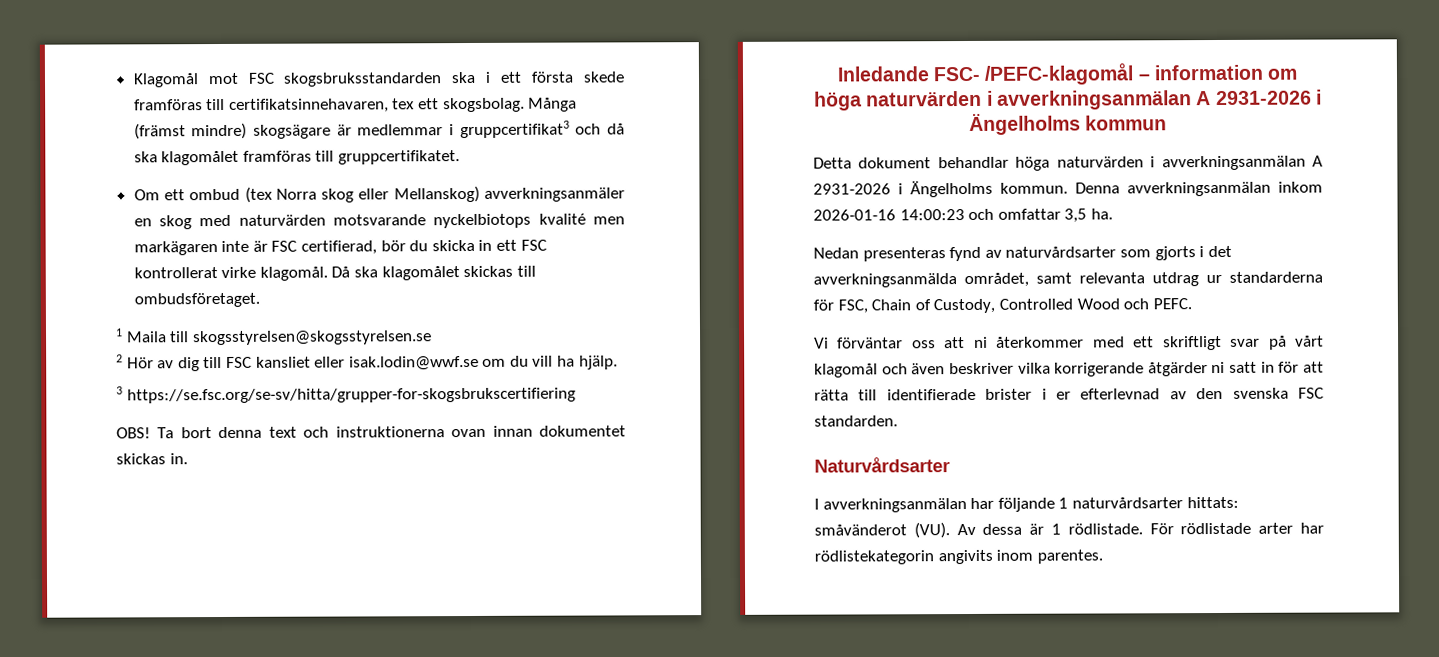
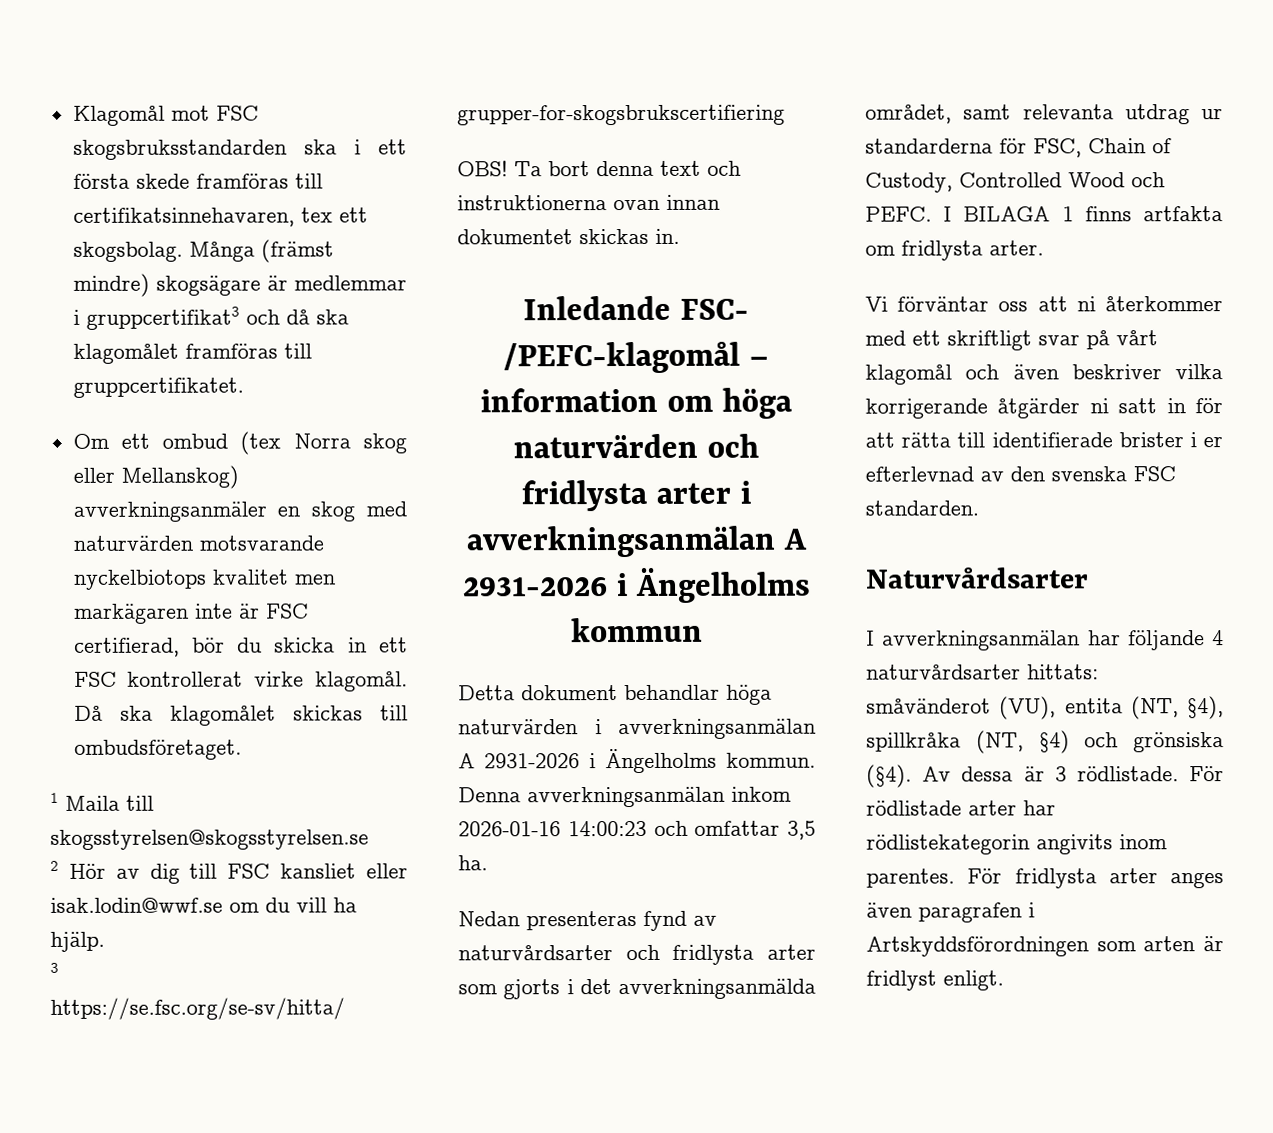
[538,213,586,225] kvalité -> [212,569,289,585] kvalitet
(983, 98) none -> [706,433,759,458] [521,479,731,512] och fridlysta arter
(1117, 252) none -> [625,944,816,965] och fridlysta arter
(1192, 304) none -> [943,206,1223,222] [865,240,1044,261] I BILAGA 1 finns artfakta om fridlysta arter.
[1058,497,1069,509] 1 -> [1212,630,1224,646] 4
[913,522,950,539] (VU). -> [999,696,1224,720] [866,730,1224,754] [866,764,912,788] (VU), entita (NT, §4), spillkråka (NT, §4) och grönsiska (§4).
[1051,523,1061,535] 1 -> [1054,766,1067,782] 3
(1103, 556) none -> [967,868,1224,889] [866,902,1035,923] [866,936,1224,957] [866,970,1004,991] För fridlysta arter anges även paragrafen i Artskyddsförordningen som arten är fridlyst enligt.

